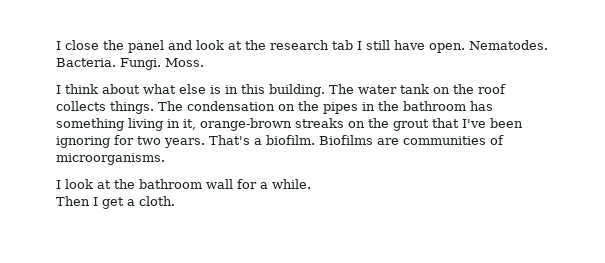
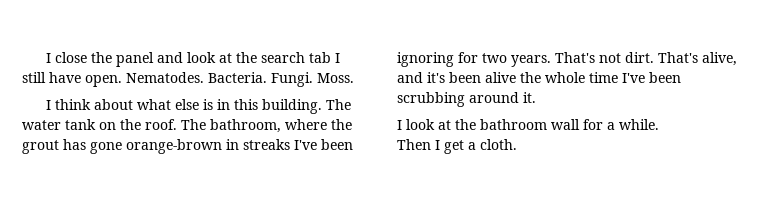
[270,40,329,50] research -> [261,52,306,63] search
[478,84,506,94] [56,101,493,114] [56,118,459,131] roof collects things. The condensation on the pipes in the bathroom has something living in it, orange-brown streaks on the grout that -> [145,119,352,133] [22,139,290,154] roof. The bathroom, where the grout has gone orange-brown in streaks
[254,135,504,145] [56,153,165,165] a biofilm. Biofilms are communities of microorganisms. -> [599,52,737,66] [397,72,681,83] [397,92,536,107] not dirt. That's alive, and it's been alive the whole time I've been scrubbing around it.

